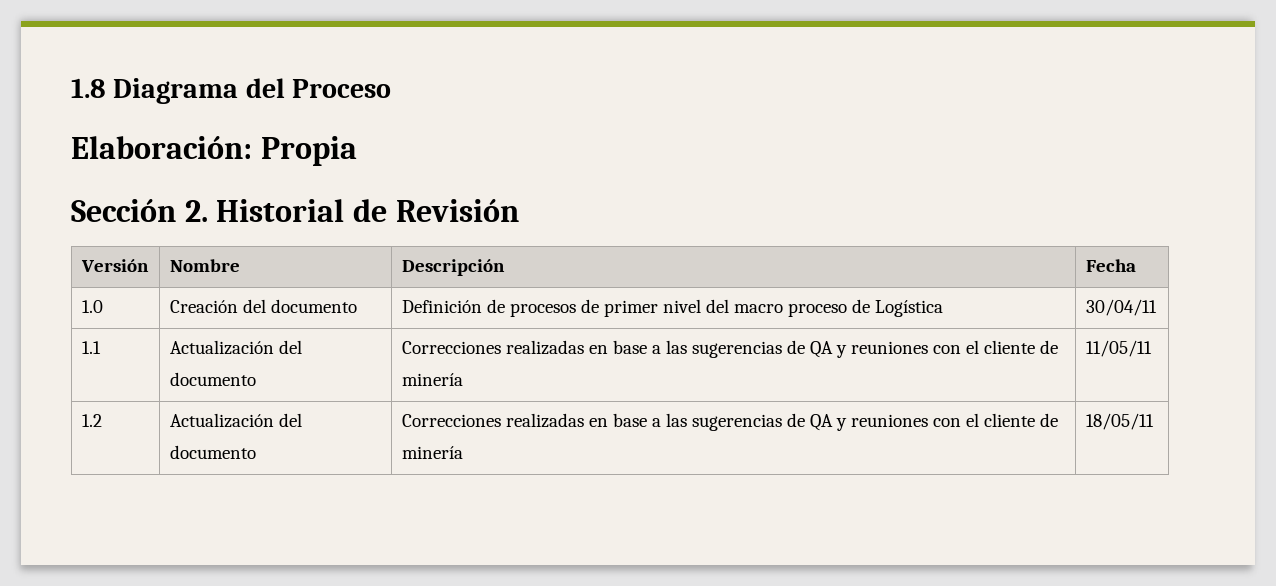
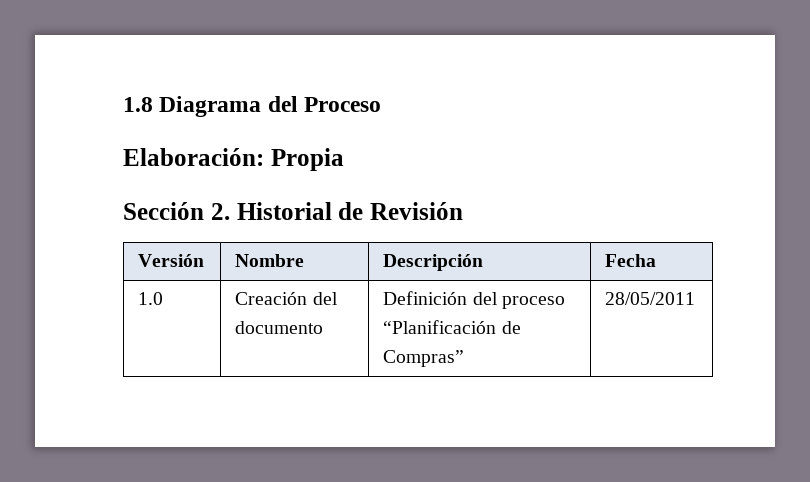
[486,299,943,317] [1085,299,1157,316] [81,341,101,354] [169,340,302,355] [169,372,256,386] [401,340,1058,358] [401,373,463,386] [1085,340,1152,357] [81,414,102,427] [169,413,302,428] [169,445,256,459] [401,413,1058,431] [401,446,463,459] [1085,413,1154,430] de procesos de primer nivel del macro proceso de Logística | 30/04/11 // 1.1 | Actualización del documento | Correcciones realizadas en base a las sugerencias de QA y reuniones con el cliente de minería | 11/05/11 // 1.2 | Actualización del documento | Correcciones realizadas en base a las sugerencias de QA y reuniones con el cliente de minería | 18/05/11 -> [472,292,565,309] [383,320,521,334] [383,350,465,367] [605,292,696,305] del proceso “Planificación de Compras” | 28/05/2011

